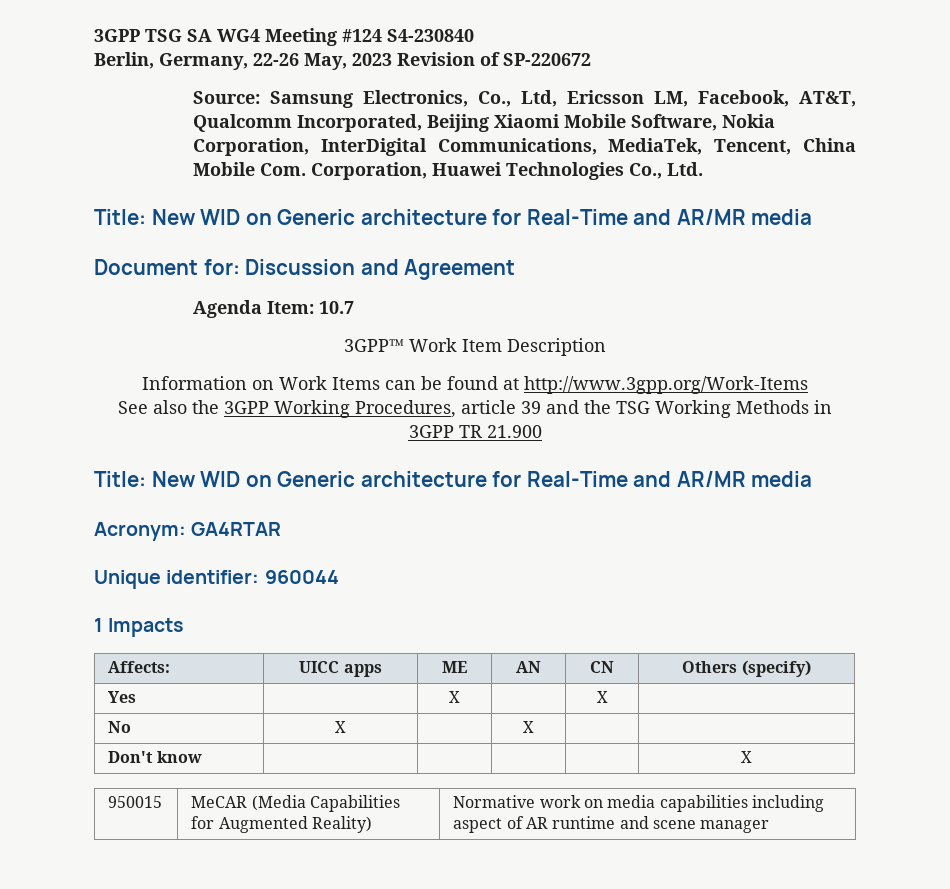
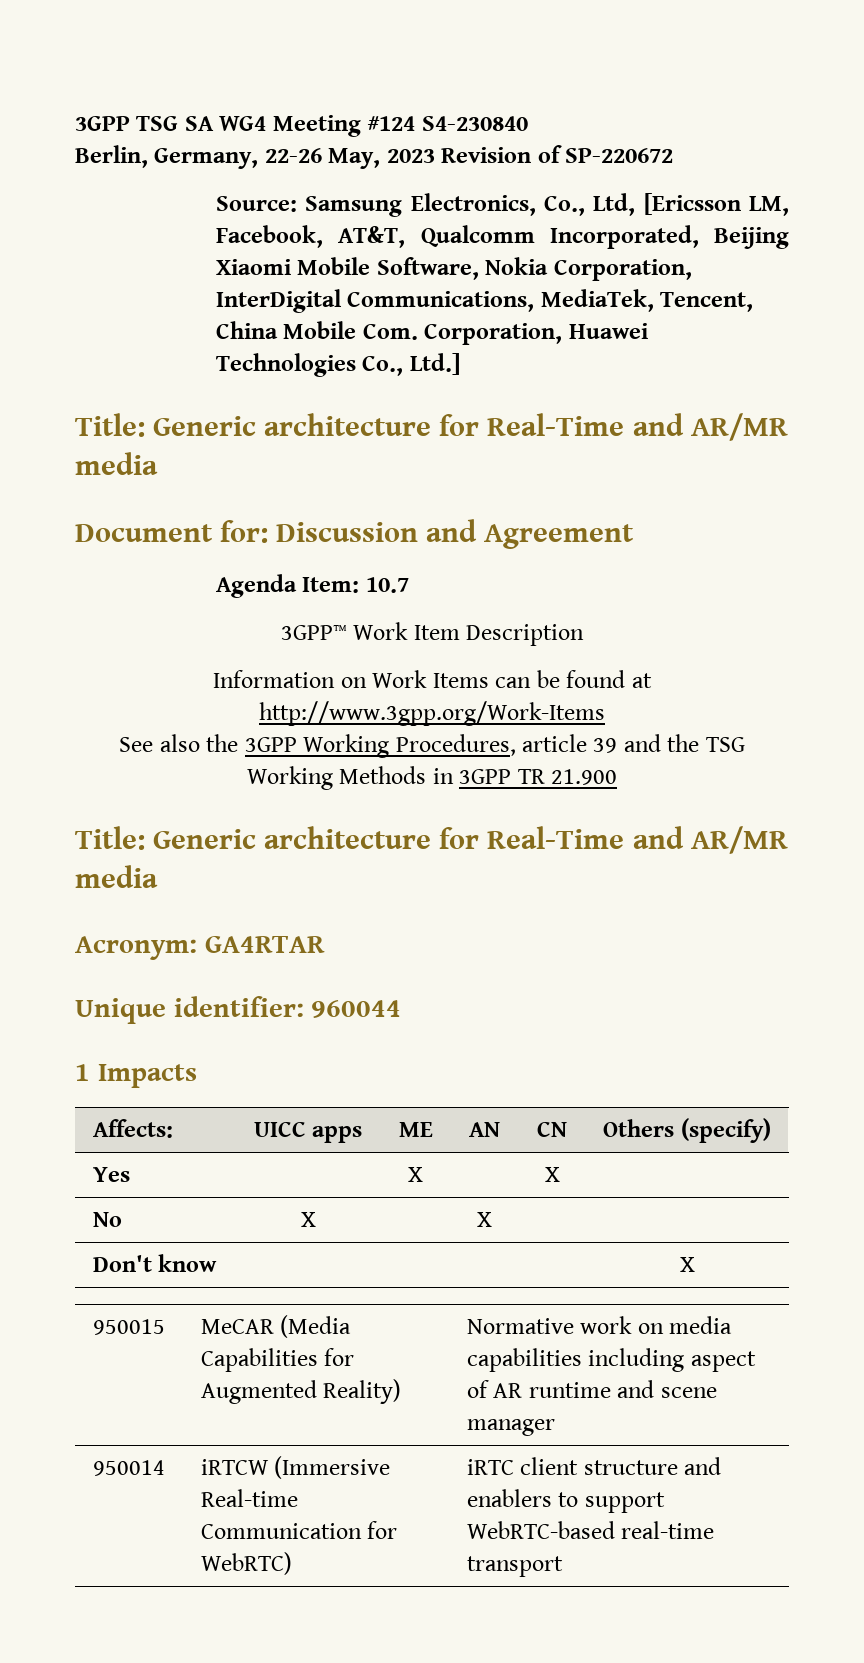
[566,90,644,104] Ericsson -> [643,193,741,215] [Ericsson
[666,162,703,176] [94,209,272,225] Ltd. // Title: New WID on -> [409,353,460,375] [75,413,145,437] Ltd.] // Title:
[151,471,272,487] New WID on -> (145, 838) none
(770, 826) none -> [92,1460,165,1476] [200,1456,391,1479] [200,1489,298,1507] [200,1521,398,1539] [200,1552,292,1575] [466,1457,722,1475] [466,1489,665,1513] [466,1521,715,1539] [466,1556,563,1577] // 950014 | iRTCW (Immersive Real-time Communication for WebRTC) | iRTC client structure and enablers to support WebRTC-based real-time transport

